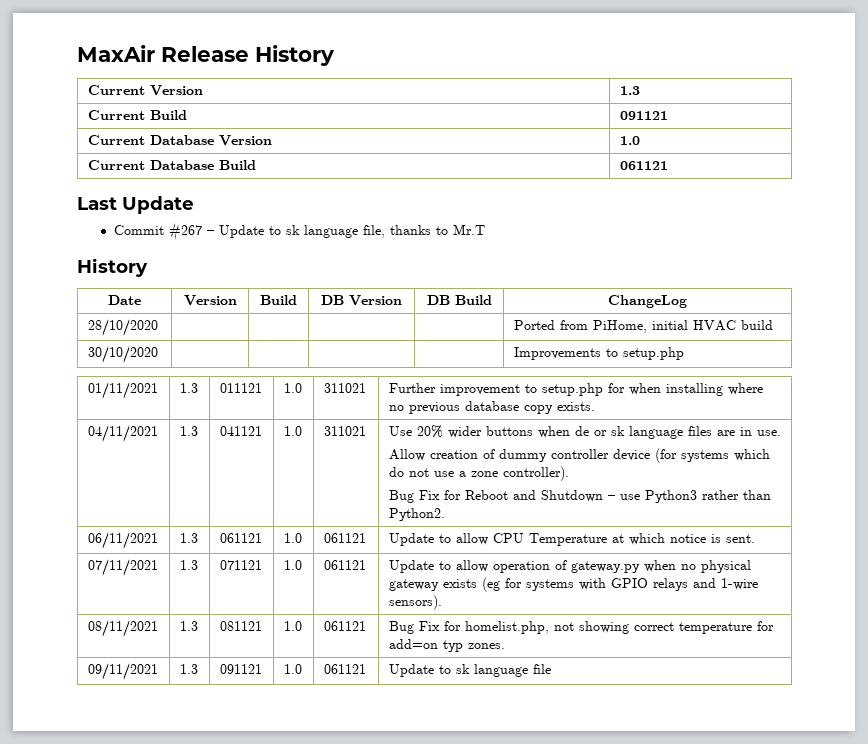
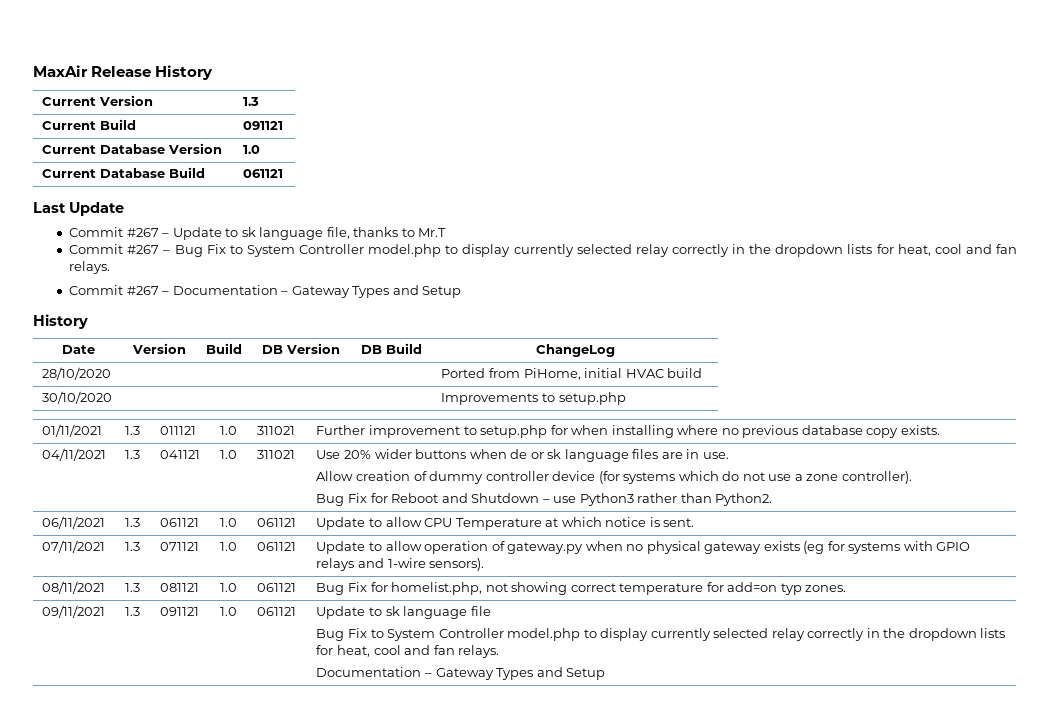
(486, 229) none -> [69,244,1017,257] [69,261,111,274] [69,285,462,298] // Commit #267 – Bug Fix to System Controller model.php to display currently selected relay correctly in the dropdown lists for heat, cool and fan relays. // Commit #267 – Documentation – Gateway Types and Setup
(551, 669) none -> [316,628,1006,641] [316,645,500,658] [316,667,606,680] // Bug Fix to System Controller model.php to display currently selected relay correctly in the dropdown lists for heat, cool and fan relays. // Documentation – Gateway Types and Setup

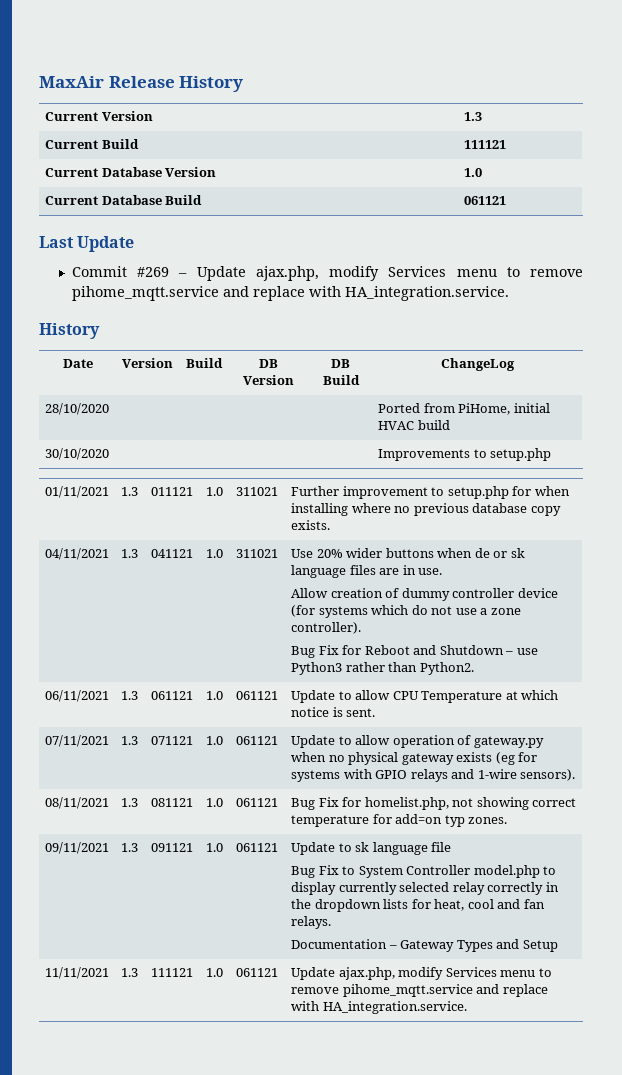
[243,121,284,130] 091121 -> [463,140,506,149] 111121
[126,228,159,237] #267 -> [137,267,170,277] #269
[225,227,447,240] [69,244,1017,257] [69,261,111,274] [69,285,462,298] to sk language file, thanks to Mr.T // Commit #267 – Bug Fix to System Controller model.php to display currently selected relay correctly in the dropdown lists for heat, cool and fan relays. // Commit #267 – Documentation – Gateway Types and Setup -> [255,266,584,281] [72,286,510,301] ajax.php, modify Services menu to remove pihome_mqtt.service and replace with HA_integration.service.
(606, 674) none -> [44,967,109,979] [120,968,138,977] [150,968,193,977] [205,968,223,977] [235,968,278,977] [290,967,552,980] [290,984,548,997] [290,1001,467,1014] // 11/11/2021 | 1.3 | 111121 | 1.0 | 061121 | Update ajax.php, modify Services menu to remove pihome_mqtt.service and replace with HA_integration.service.

